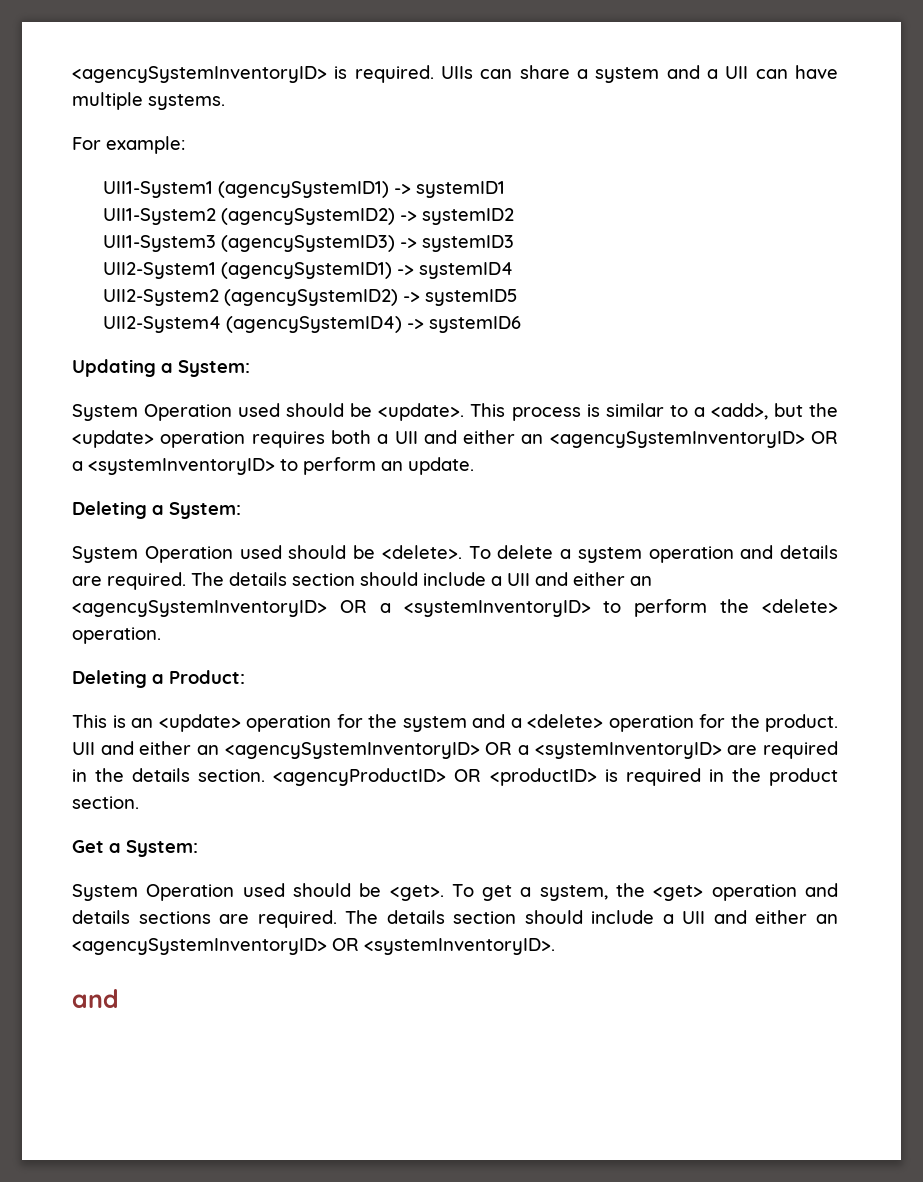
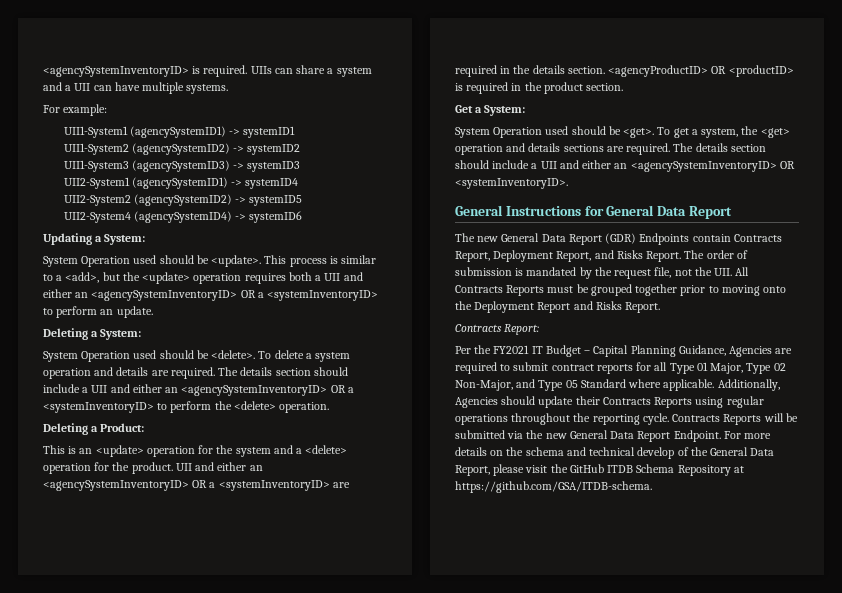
[72,989,119,1008] and -> [455,205,732,219] [455,233,782,245] [455,250,748,262] [455,267,750,279] [455,284,787,296] [455,301,661,313] [455,324,540,335] [455,345,793,357] [455,362,786,374] [455,379,780,391] [455,396,764,408] [455,413,798,425] [455,430,772,442] [455,447,775,459] [455,464,744,476] [455,481,652,493] General Instructions for General Data Report // The new General Data Report (GDR) Endpoints contain Contracts Report, Deployment Report, and Risks Report. The order of submission is mandated by the request file, not the UII. All Contracts Reports must be grouped together prior to moving onto the Deployment Report and Risks Report. // Contracts Report: // Per the FY2021 IT Budget – Capital Planning Guidance, Agencies are required to submit contract reports for all Type 01 Major, Type 02 Non-Major, and Type 05 Standard where applicable. Additionally, Agencies should update their Contracts Reports using regular operations throughout the reporting cycle. Contracts Reports will be submitted via the new General Data Report Endpoint. For more details on the schema and technical develop of the General Data Report, please visit the GitHub ITDB Schema Repository at https://github.com/GSA/ITDB-schema.

